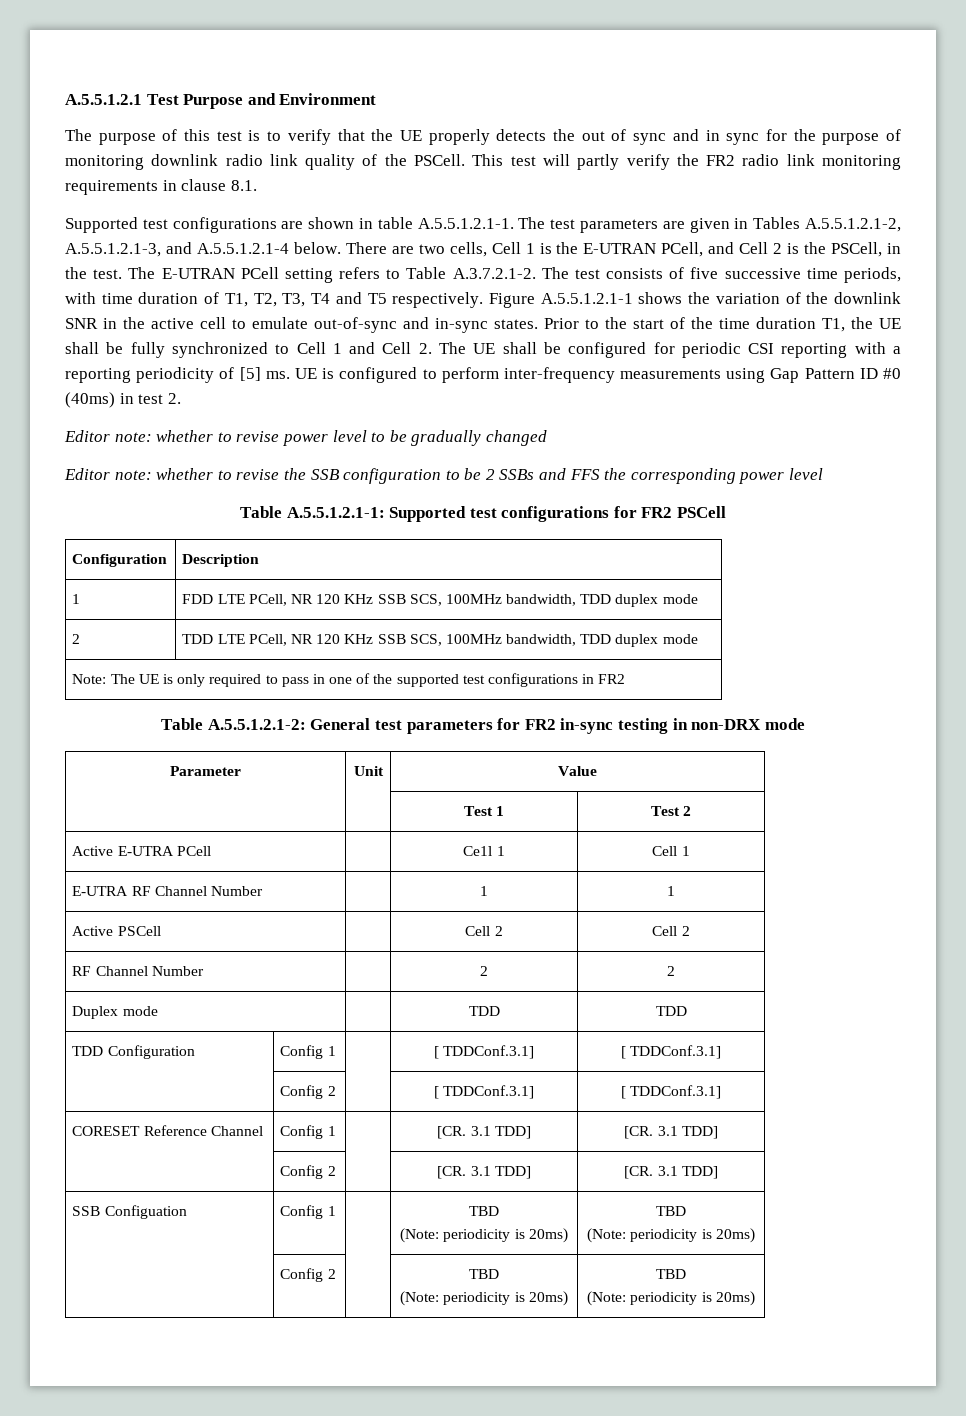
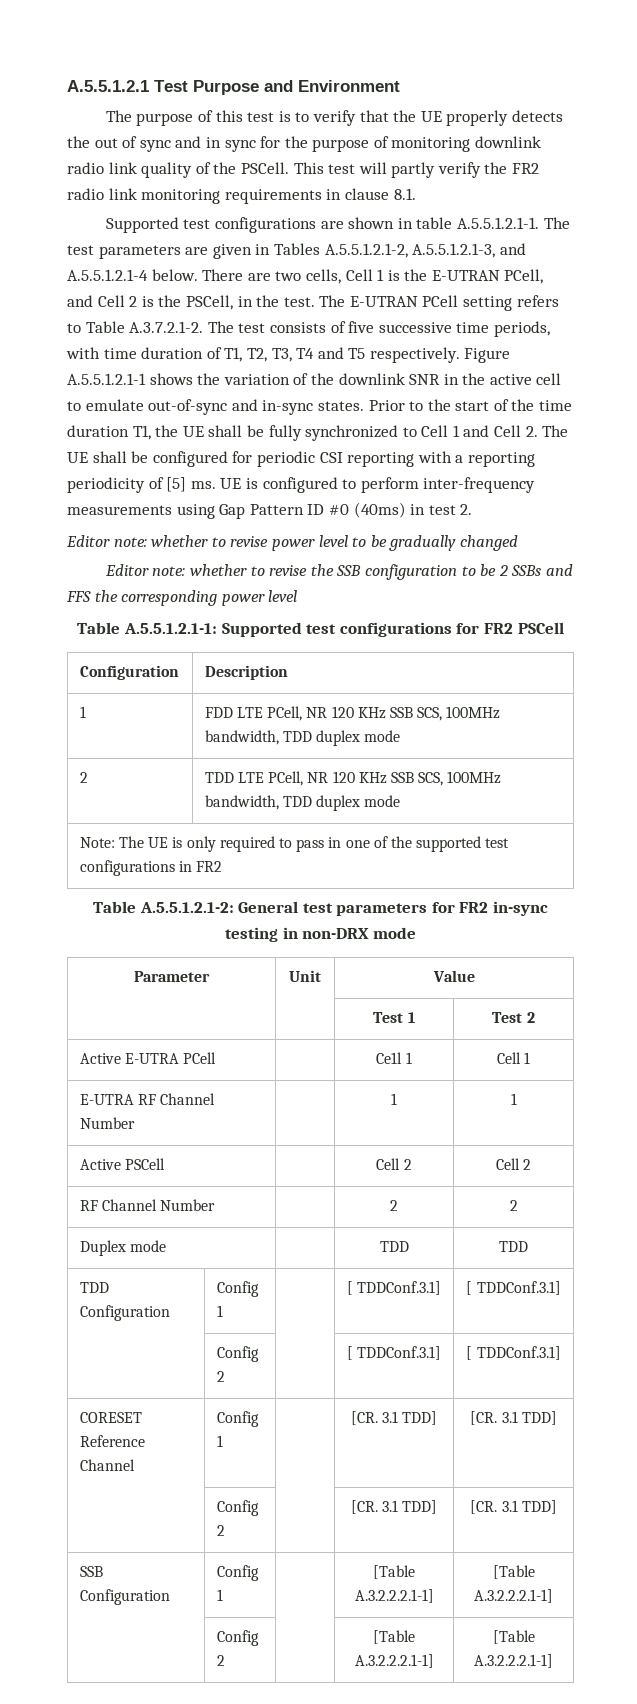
[104,1205,187,1219] [280,1205,336,1219] [469,1206,499,1216] [400,1228,568,1243] [656,1206,686,1216] [587,1228,755,1243] [280,1268,336,1282] [469,1269,499,1279] [400,1291,568,1306] [656,1269,686,1279] [587,1291,755,1306] Configuation | Config 1 | | TBD // (Note: periodicity is 20ms) | TBD // (Note: periodicity is 20ms) // | Config 2 | | TBD // (Note: periodicity is 20ms) | TBD // (Note: periodicity is 20ms) -> [79,1589,170,1605] [216,1565,259,1581] [216,1589,223,1601] [373,1565,415,1579] [354,1589,434,1603] [492,1565,535,1579] [474,1589,553,1603] [216,1630,259,1646] [216,1655,225,1666] [373,1630,415,1644] [354,1654,434,1668] [492,1630,535,1644] [474,1654,553,1668] Configuration | Config 1 | | [Table A.3.2.2.2.1-1] | [Table A.3.2.2.2.1-1] // | Config 2 | | [Table A.3.2.2.2.1-1] | [Table A.3.2.2.2.1-1]

